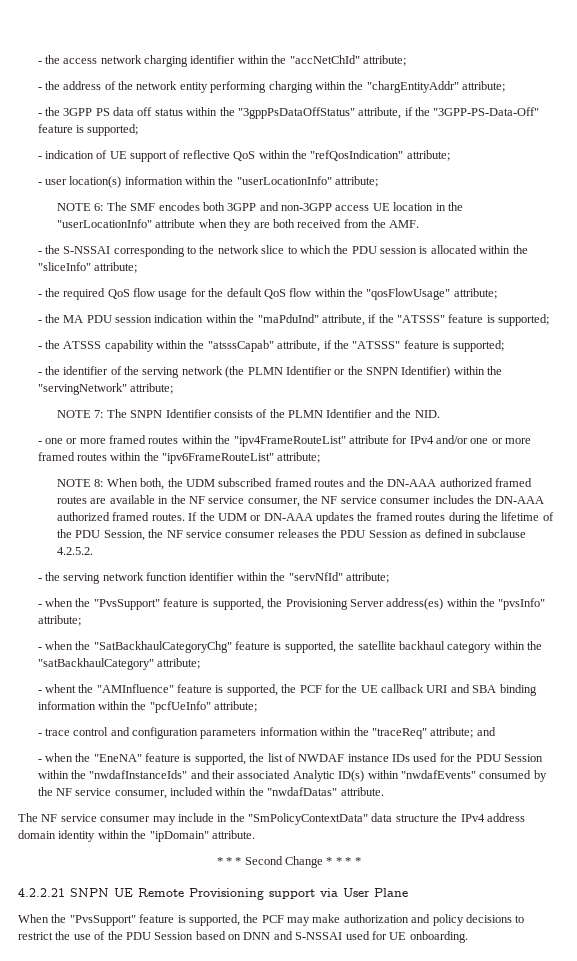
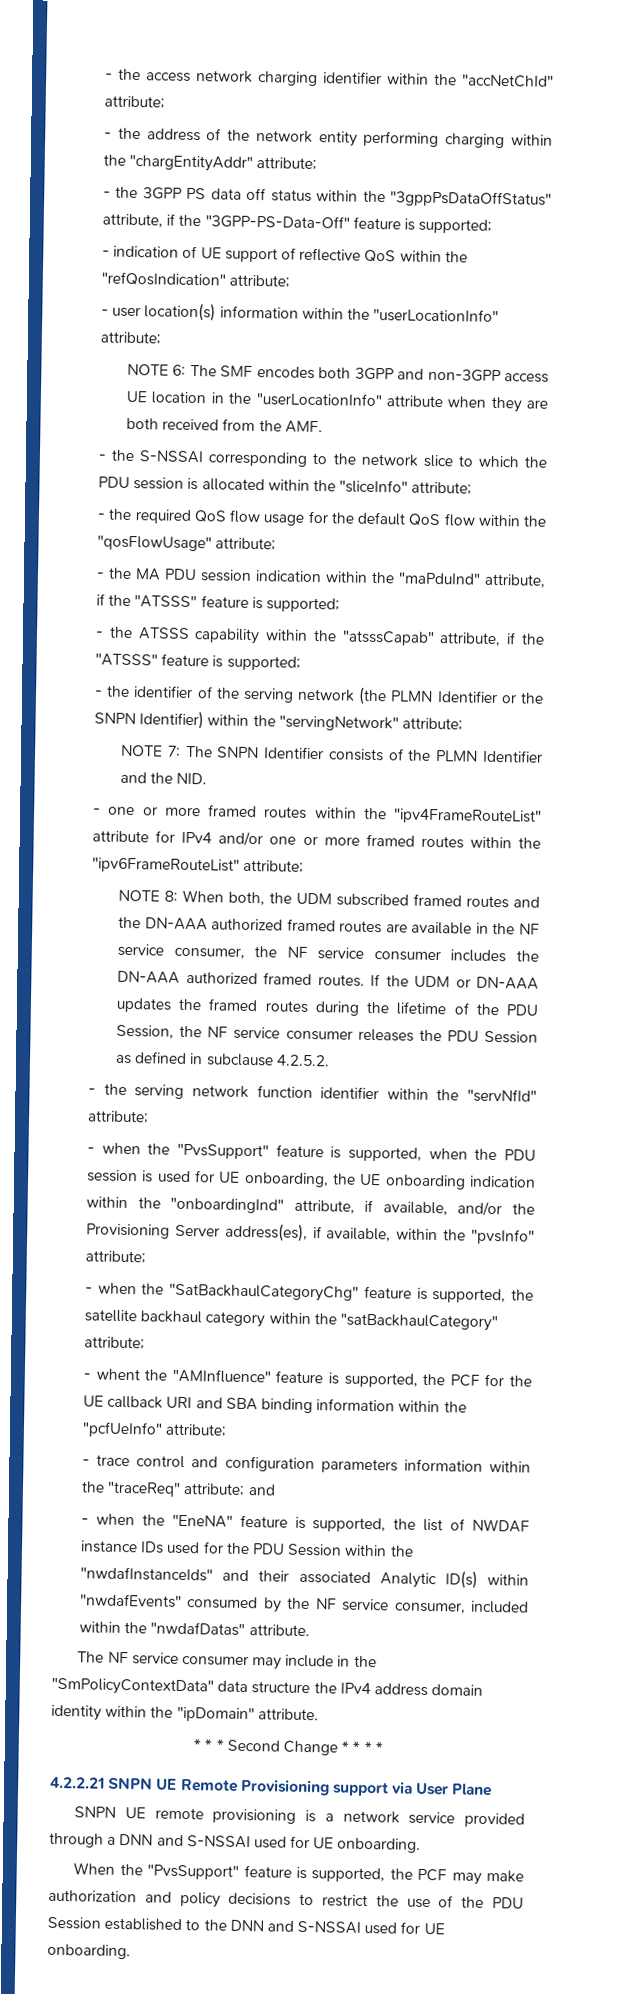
[267,598,444,610] the Provisioning Server address(es) -> [428,1147,536,1161] [87,1169,536,1190] [86,1196,535,1217] [86,1222,392,1242] when the PDU session is used for UE onboarding, the UE onboarding indication within the "onboardingInd" attribute, if available, and/or the Provisioning Server address(es), if available,
(408, 892) none -> [74,1806,525,1828] [49,1832,422,1853] // SNPN UE remote provisioning is a network service provided through a DNN and S-NSSAI used for UE onboarding.
[195,931,241,940] based on -> [104,1917,227,1932] established to the

